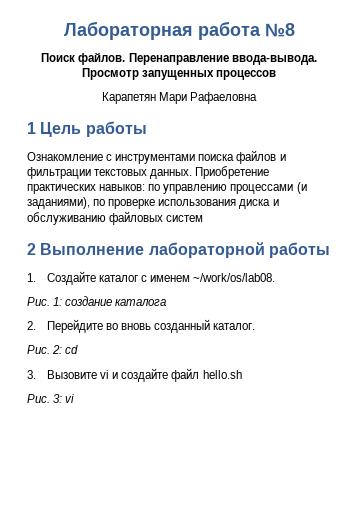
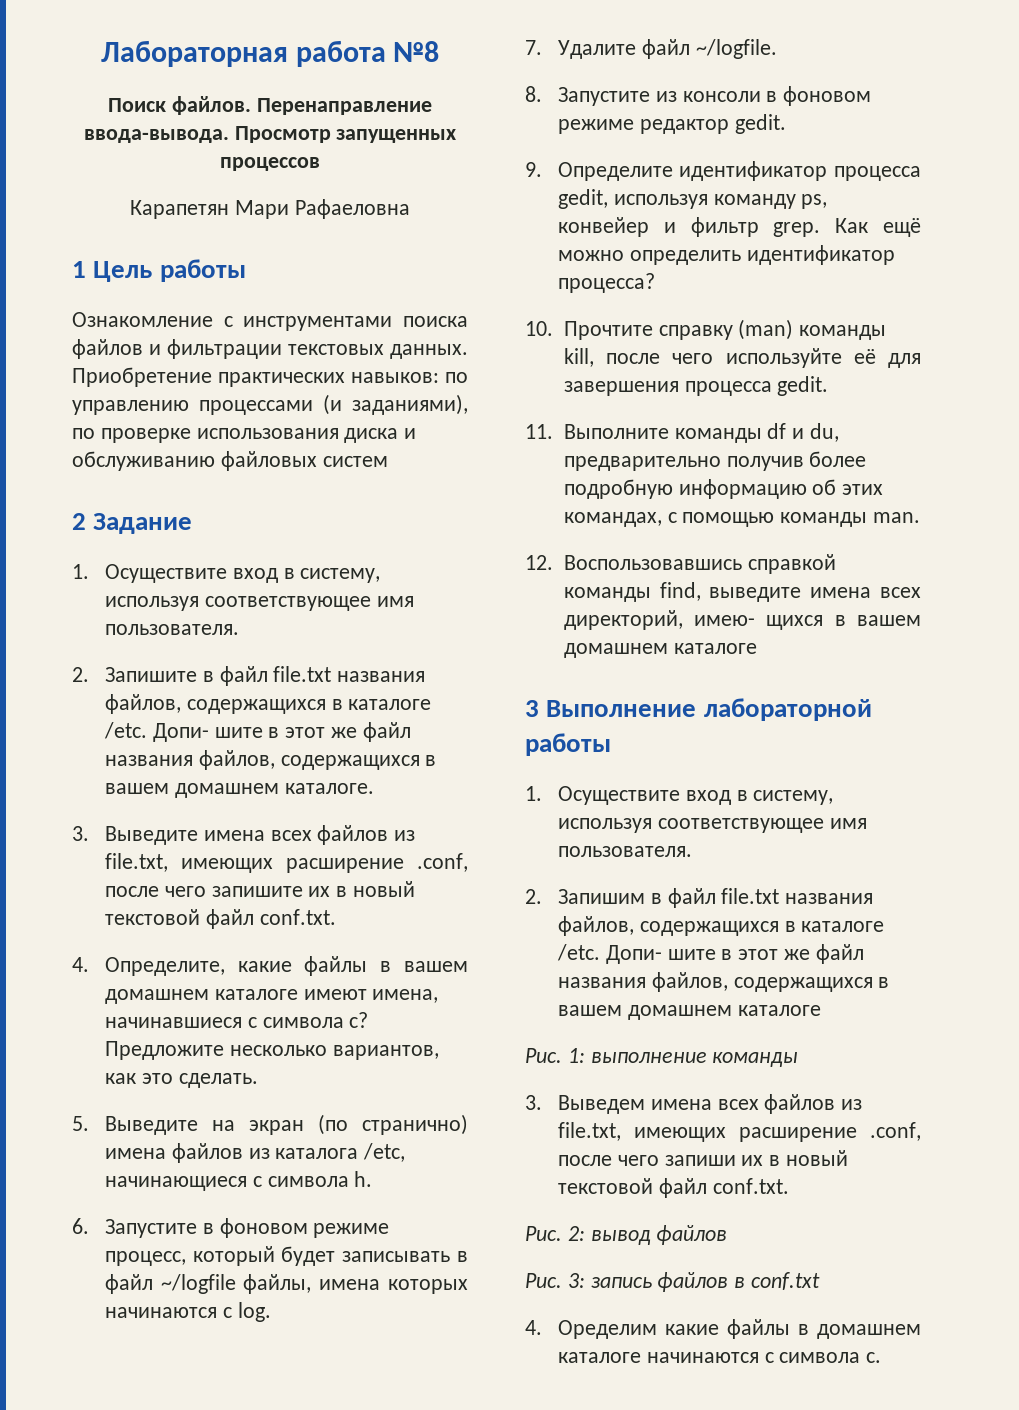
[40,242,330,258] [27,271,276,285] [27,296,167,306] [27,319,256,333] [27,345,79,354] [27,368,242,382] [27,394,75,403] Выполнение лабораторной работы // 1. Создайте каталог с именем ~/work/os/lab08. // Рис. 1: создание каталога // 2. Перейдите во вновь созданный каталог. // Рис. 2: cd // 3. Вызовите vi и создайте файл hello.sh // Рис. 3: vi -> [93,513,193,534] [72,564,381,583] [104,596,414,611] [104,624,239,635] [72,666,426,686] [104,694,432,714] [103,722,411,742] [104,750,437,770] [104,783,374,798] [72,825,416,845] [104,853,468,873] [104,881,415,897] [104,909,336,929] [72,956,468,976] [104,989,439,1004] [104,1012,369,1028] [104,1041,439,1060] [104,1073,258,1088] [72,1114,468,1135] [104,1143,406,1163] [104,1171,373,1191] [72,1218,390,1238] [104,1246,468,1266] [104,1274,468,1294] [104,1302,271,1322] [525,39,777,59] [525,86,872,106] [557,114,786,134] [525,161,921,181] [557,189,828,209] [557,217,921,237] [557,245,895,265] [557,273,655,293] [525,319,887,340] [563,348,921,368] [563,376,829,396] [525,423,839,443] [563,451,867,471] [563,479,884,499] [563,512,920,527] [525,554,836,574] [563,582,921,602] [563,610,921,630] [563,643,757,658] [525,698,872,721] [525,733,611,756] [525,786,834,805] [557,818,867,833] [557,846,692,857] [525,888,874,908] [557,916,885,936] [556,944,864,964] [557,972,890,992] [557,1005,821,1020] [525,1048,799,1067] [525,1094,863,1114] [557,1122,921,1142] [557,1150,848,1166] [557,1178,789,1198] [525,1225,728,1245] [525,1272,821,1292] [525,1319,921,1339] [557,1352,882,1363] Задание // 1. Осуществите вход в систему, используя соответствующее имя пользователя. // 2. Запишите в файл file.txt названия файлов, содержащихся в каталоге /etc. Допи- шите в этот же файл названия файлов, содержащихся в вашем домашнем каталоге. // 3. Выведите имена всех файлов из file.txt, имеющих расширение .conf, после чего запишите их в новый текстовой файл conf.txt. // 4. Определите, какие файлы в вашем домашнем каталоге имеют имена, начинавшиеся с символа c? Предложите несколько вариантов, как это сделать. // 5. Выведите на экран (по странично) имена файлов из каталога /etc, начинающиеся с символа h. // 6. Запустите в фоновом режиме процесс, который будет записывать в файл ~/logfile файлы, имена которых начинаются с log. // 7. Удалите файл ~/logfile. // 8. Запустите из консоли в фоновом режиме редактор gedit. // 9. Определите идентификатор процесса gedit, используя команду ps, конвейер и фильтр grep. Как ещё можно определить идентификатор процесса? // 10. Прочтите справку (man) команды kill, после чего используйте её для завершения процесса gedit. // 11. Выполните команды df и du, предварительно получив более подробную информацию об этих командах, с помощью команды man. // 12. Воспользовавшись справкой команды find, выведите имена всех директорий, имею- щихся в вашем домашнем каталоге // 3 Выполнение лабораторной работы // 1. Осуществите вход в систему, используя соответствующее имя пользователя. // 2. Запишим в файл file.txt названия файлов, содержащихся в каталоге /etc. Допи- шите в этот же файл названия файлов, содержащихся в вашем домашнем каталоге // Рис. 1: выполнение команды // 3. Выведем имена всех файлов из file.txt, имеющих расширение .conf, после чего запиши их в новый текстовой файл conf.txt. // Рис. 2: вывод файлов // Рис. 3: запись файлов в conf.txt // 4. Оределим какие файлы в домашнем каталоге начинаются с символа с.

